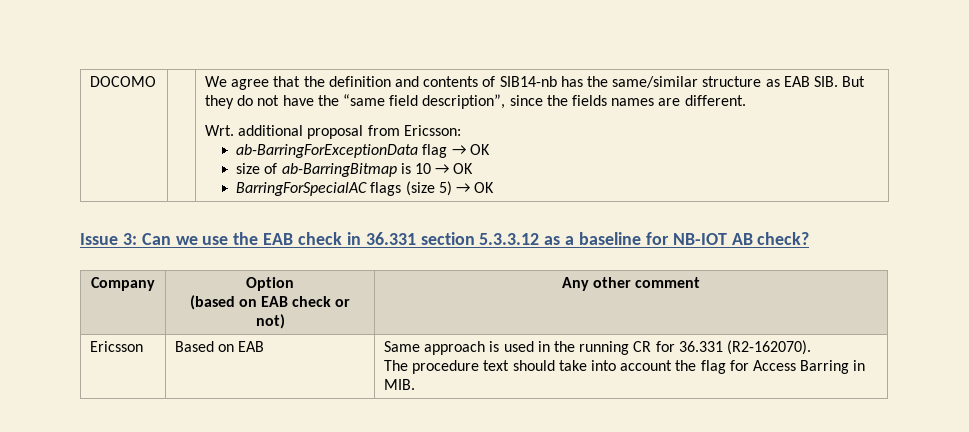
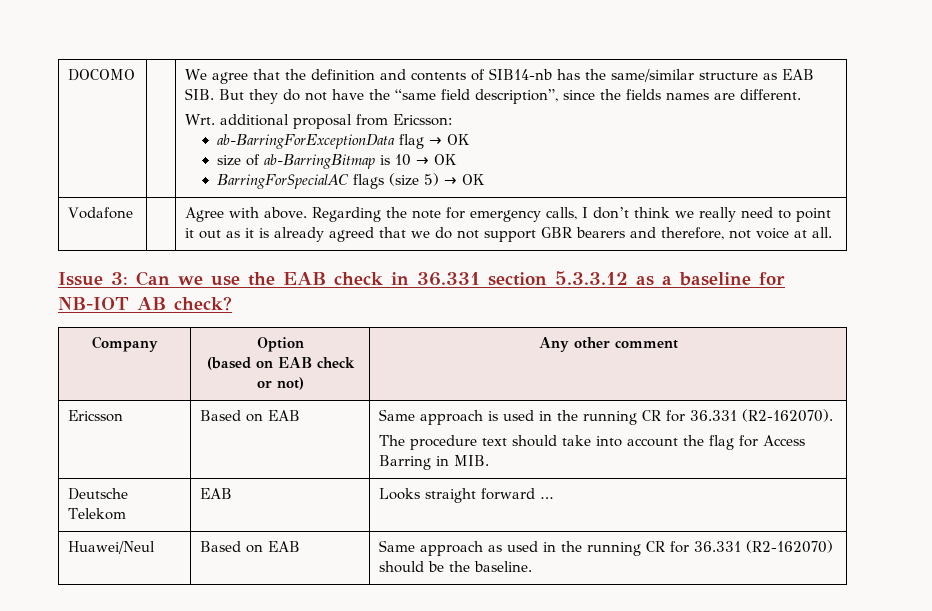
(495, 187) none -> [68,207,134,219] [185,207,832,222] [185,227,833,242] // Vodafone | | Agree with above. Regarding the note for emergency calls, I don’t think we really need to point it out as it is already agreed that we do not support GBR bearers and therefore, not voice at all.
(416, 384) none -> [68,488,129,500] [68,508,127,520] [200,488,233,499] [379,488,554,503] [68,541,156,554] [200,541,301,553] [379,540,834,556] [379,561,533,573] // Deutsche Telekom | EAB | Looks straight forward … // Huawei/Neul | Based on EAB | Same approach as used in the running CR for 36.331 (R2-162070) should be the baseline.

